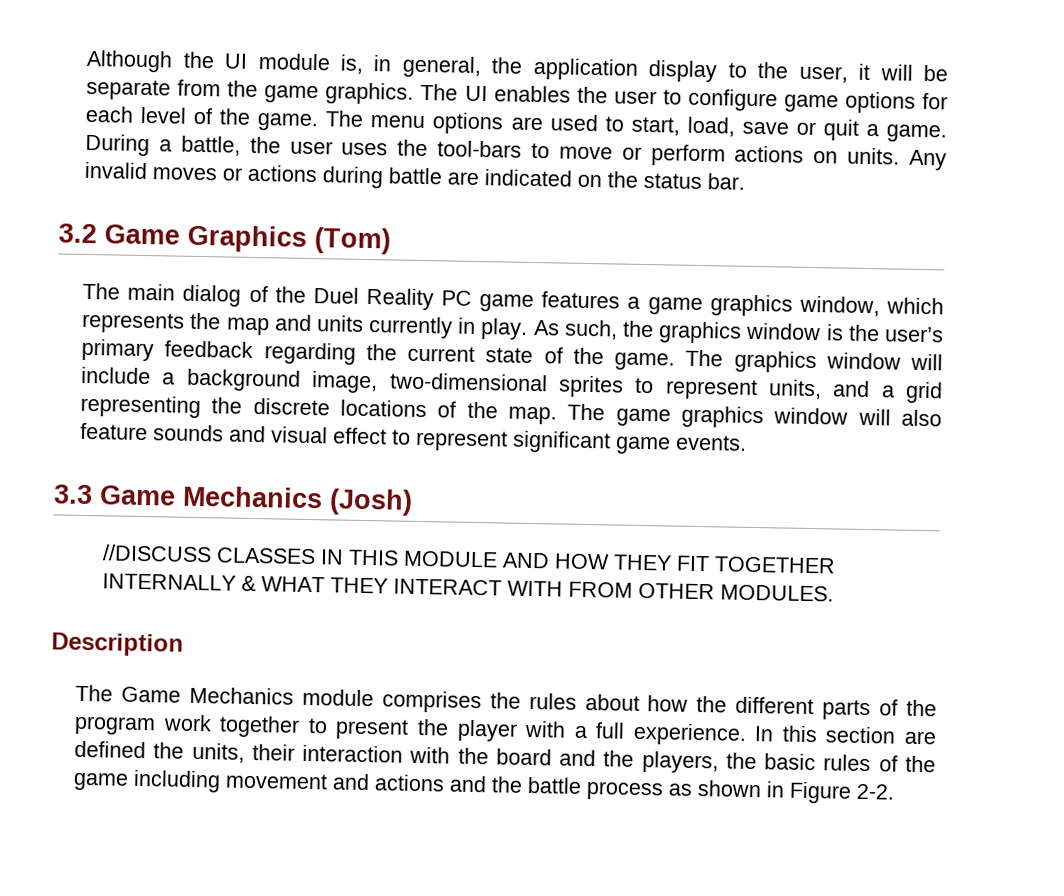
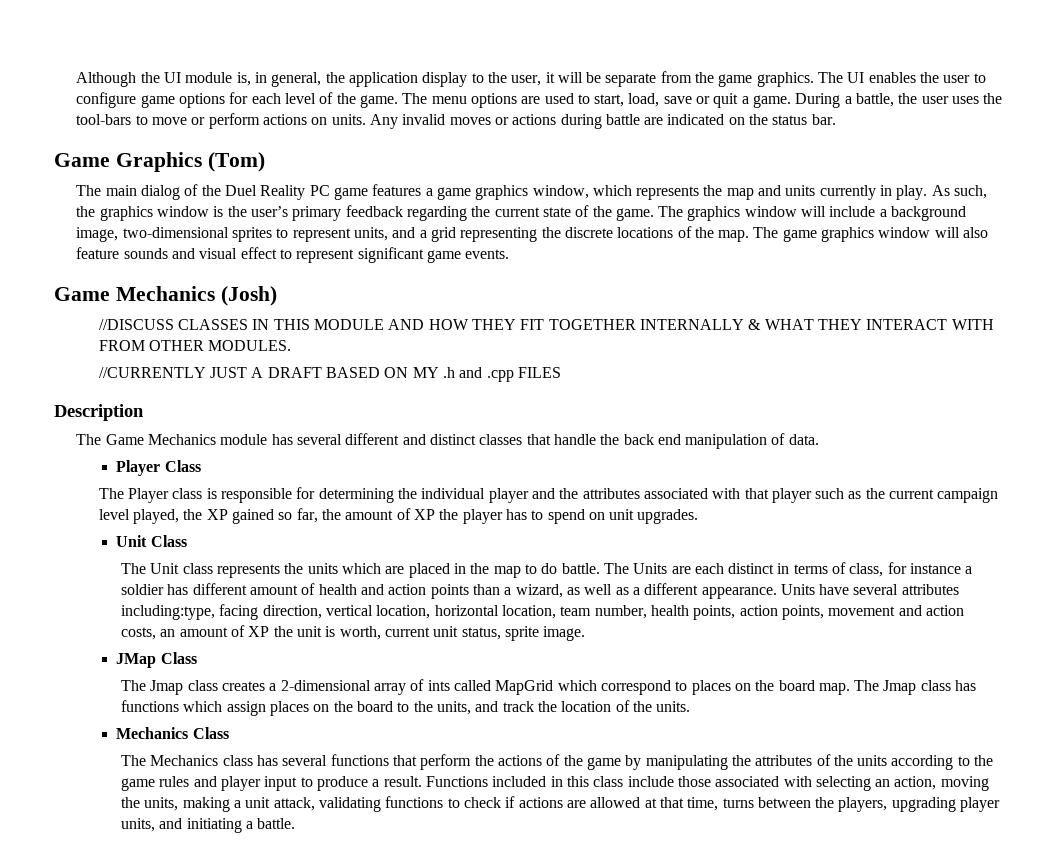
[58,223,97,244] 3.2 -> (836, 119) none
[53,484,93,505] 3.3 -> (510, 254) none
(835, 593) none -> [98,367,561,382] // //CURRENTLY JUST A DRAFT BASED ON MY .h and .cpp FILES
[381,690,937,721] [74,714,936,746] [74,740,936,774] [73,769,896,804] comprises the rules about how the different parts of the program work together to present the player with a full experience. In this section are defined the units, their interaction with the board and the players, the basic rules of the game including movement and actions and the battle process as shown in Figure 2-2. -> [271,433,819,449] [116,460,201,476] [98,487,999,503] [98,508,699,524] [116,535,187,547] [121,562,973,578] [121,583,959,599] [121,604,964,620] [121,625,586,641] [116,652,197,668] [121,679,977,695] [121,700,691,716] [116,727,229,739] [121,754,994,770] [121,776,989,791] [121,796,1001,812] [121,818,296,833] has several different and distinct classes that handle the back end manipulation of data. // Player Class // The Player class is responsible for determining the individual player and the attributes associated with that player such as the current campaign level played, the XP gained so far, the amount of XP the player has to spend on unit upgrades. // Unit Class // The Unit class represents the units which are placed in the map to do battle. The Units are each distinct in terms of class, for instance a soldier has different amount of health and action points than a wizard, as well as a different appearance. Units have several attributes including:type, facing direction, vertical location, horizontal location, team number, health points, action points, movement and action costs, an amount of XP the unit is worth, current unit status, sprite image. // JMap Class // The Jmap class creates a 2-dimensional array of ints called MapGrid which correspond to places on the board map. The Jmap class has functions which assign places on the board to the units, and track the location of the units. // Mechanics Class // The Mechanics class has several functions that perform the actions of the game by manipulating the attributes of the units according to the game rules and player input to produce a result. Functions included in this class include those associated with selecting an action, moving the units, making a unit attack, validating functions to check if actions are allowed at that time, turns between the players, upgrading player units, and initiating a battle.

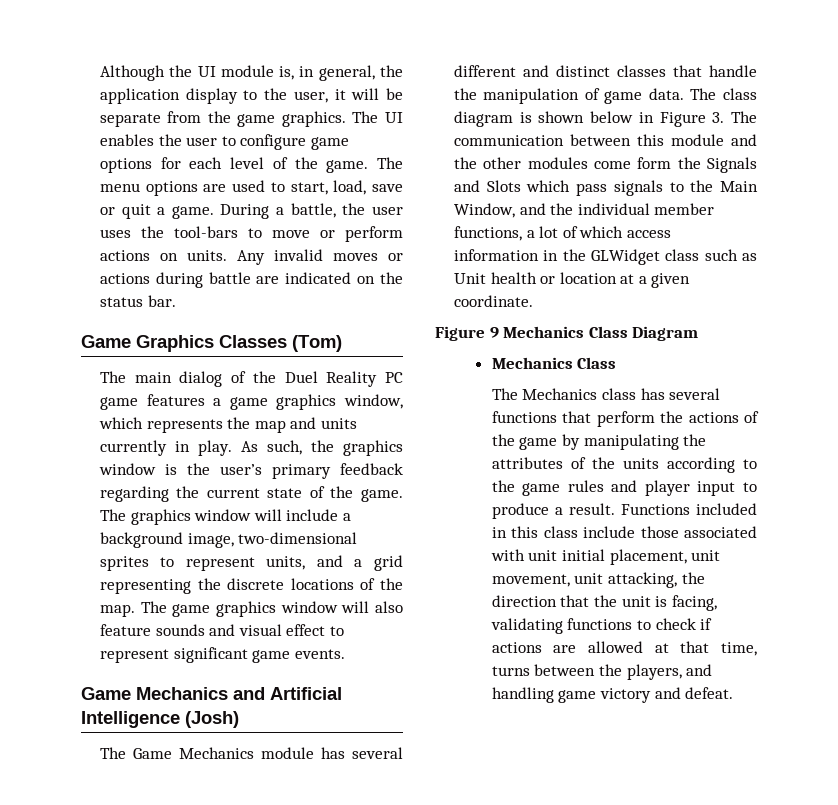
(202, 162) none -> [219,335,287,348] Classes
[220,286,277,306] [98,319,994,330] [98,340,292,351] [98,367,561,382] [54,404,144,421] (Josh) // //DISCUSS CLASSES IN THIS MODULE AND HOW THEY FIT TOGETHER INTERNALLY & WHAT THEY INTERACT WITH FROM OTHER MODULES. // //CURRENTLY JUST A DRAFT BASED ON MY .h and .cpp FILES // Description -> [233,687,342,700] [81,711,239,728] and Artificial Intelligence (Josh)
[623,434,681,445] back end -> (477, 94) none
(786, 439) none -> [604,91,643,104] game
[116,460,201,476] [98,487,999,503] [98,508,699,524] [116,535,187,547] [121,562,973,578] [121,583,959,599] [121,604,964,620] [121,625,586,641] [116,652,197,668] [121,679,977,695] [121,700,691,716] // Player Class // The Player class is responsible for determining the individual player and the attributes associated with that player such as the current campaign level played, the XP gained so far, the amount of XP the player has to spend on unit upgrades. // Unit Class // The Unit class represents the units which are placed in the map to do battle. The Units are each distinct in terms of class, for instance a soldier has different amount of health and action points than a wizard, as well as a different appearance. Units have several attributes including:type, facing direction, vertical location, horizontal location, team number, health points, action points, movement and action costs, an amount of XP the unit is worth, current unit status, sprite image. // JMap Class // The Jmap class creates a 2-dimensional array of ints called MapGrid which correspond to places on the board map. The Jmap class has functions which assign places on the board to the units, and track the location of the units. -> [690,88,757,100] [453,111,758,127] [453,134,757,146] [453,157,757,173] [453,180,758,196] [453,203,715,218] [453,226,671,241] [453,249,757,265] [453,272,691,288] [453,295,533,307] [435,326,699,341] The class diagram is shown below in Figure 3. The communication between this module and the other modules come form the Signals and Slots which pass signals to the Main Window, and the individual member functions, a lot of which access information in the GLWidget class such as Unit health or location at a given coordinate. // Figure 9 Mechanics Class Diagram
[815,776,989,791] [121,797,315,812] selecting an action, moving the units, making a unit attack, -> [528,549,721,565] [491,572,705,588] [491,595,717,611] unit initial placement, unit movement, unit attacking, the direction that the unit is facing,
[891,797,1001,812] [121,818,296,833] upgrading player units, and initiating a battle. -> [686,664,713,676] [491,687,734,703] and handling game victory and defeat.

